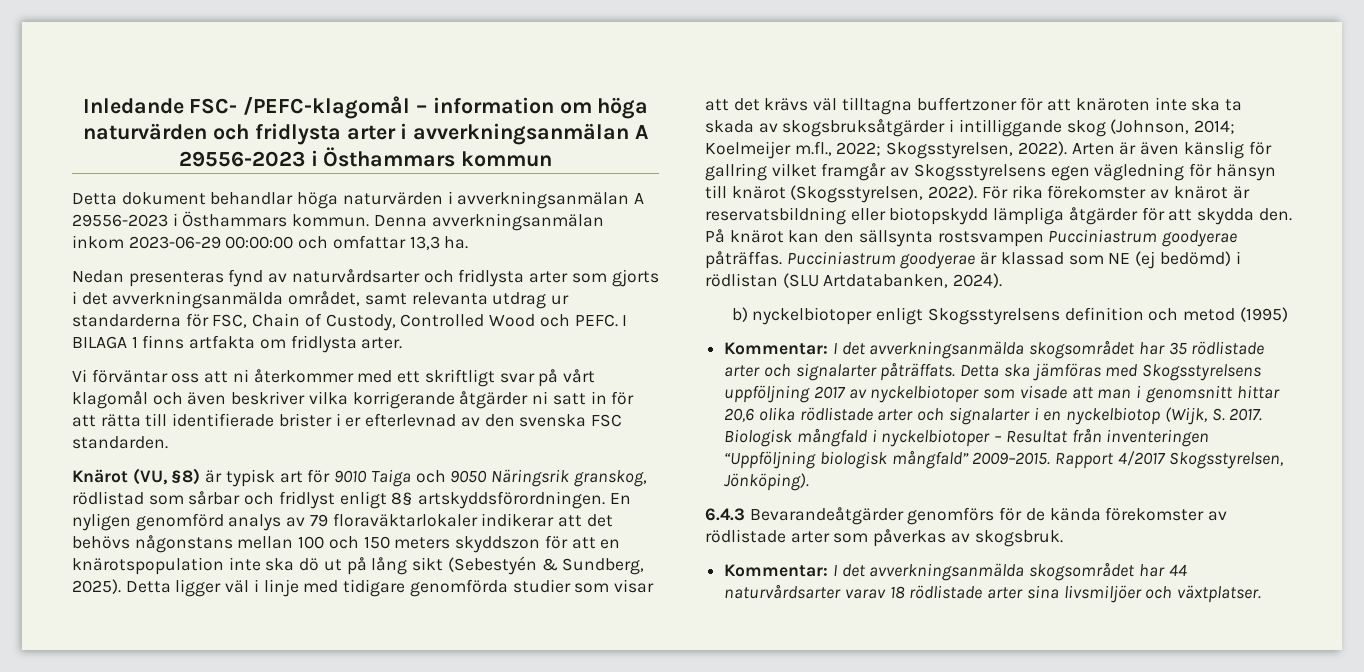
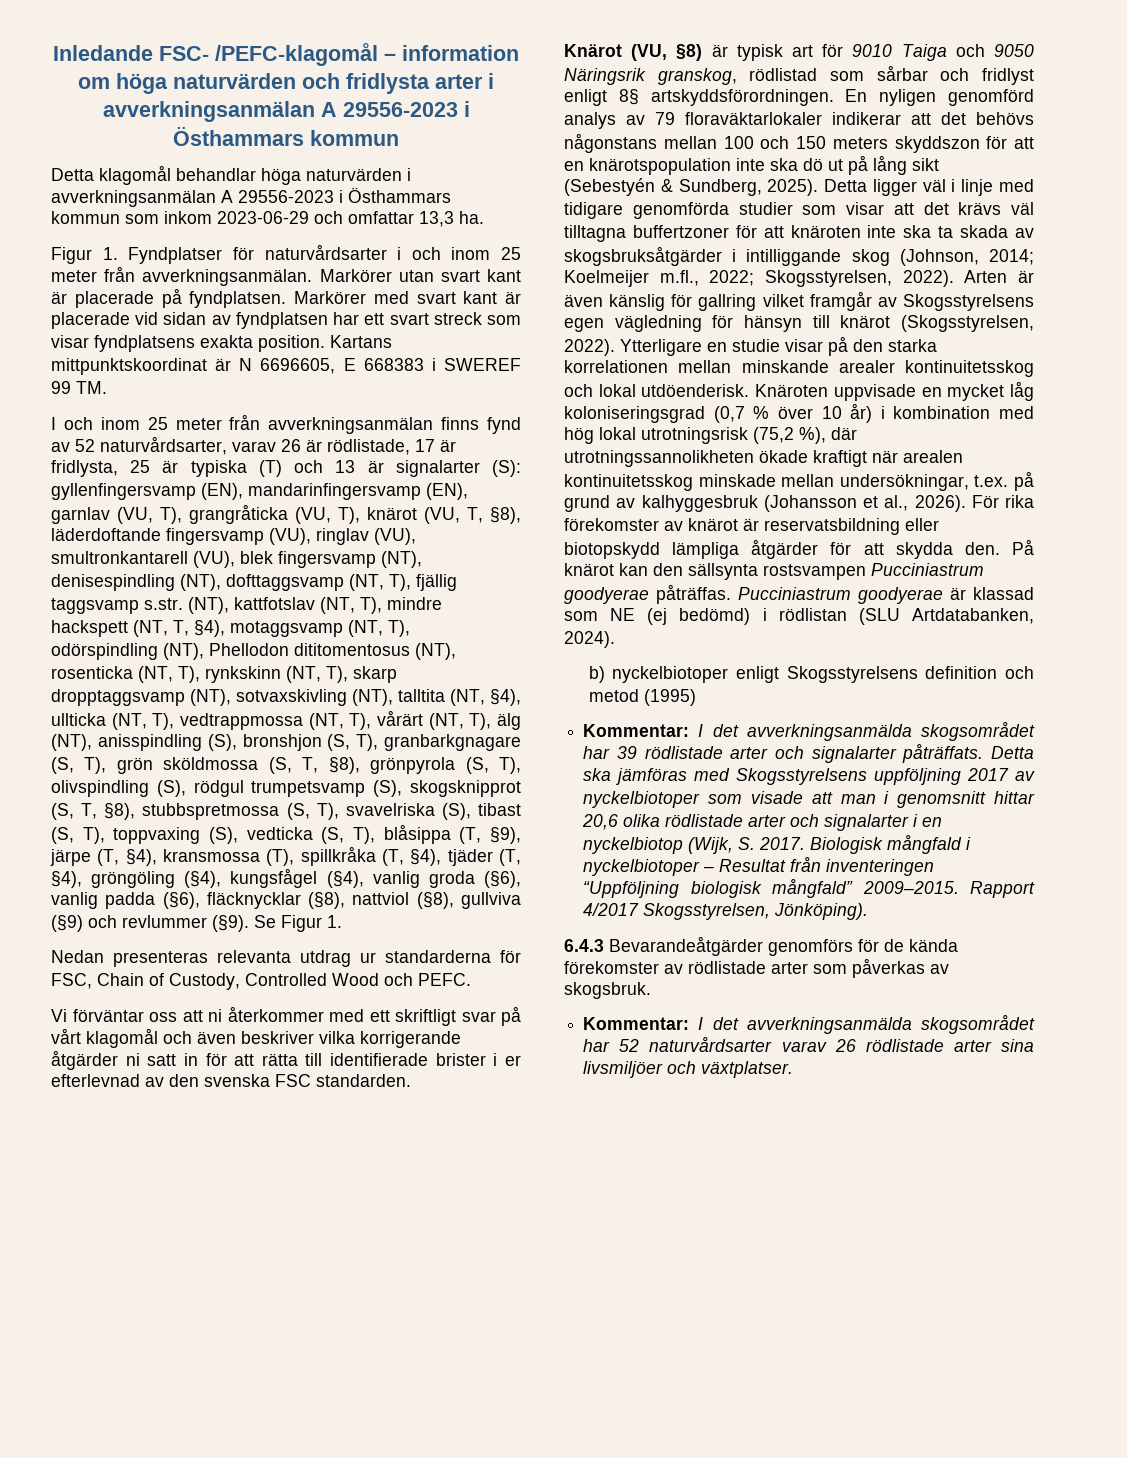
[121,192,206,205] dokument -> [99,165,171,185] klagomål
[292,213,604,231] kommun. Denna avverkningsanmälan -> [51,211,159,224] kommun som
[225,236,294,249] 00:00:00 -> (309, 217) none
[72,269,659,287] [72,291,407,309] Nedan presenteras fynd av naturvårdsarter och fridlysta arter som gjorts i det avverkningsanmälda området, samt -> [51,244,521,264] [51,266,521,286] [51,288,521,308] [51,312,521,329] [51,335,392,352] [51,358,522,375] [51,381,107,394] [51,414,521,434] [51,436,456,455] [51,460,521,477] [51,483,468,500] [51,504,521,524] [51,528,416,545] [51,551,422,568] [51,574,457,591] [51,597,442,614] [51,620,410,637] [51,643,456,660] [51,666,397,683] [51,689,521,706] [51,710,522,730] [51,734,521,751] [51,757,521,774] [51,780,521,797] [51,803,521,820] [51,824,521,844] [50,846,521,866] [51,868,522,888] [51,892,521,909] [51,915,342,932] [51,950,208,967] Figur 1. Fyndplatser för naturvårdsarter i och inom 25 meter från avverkningsanmälan. Markörer utan svart kant är placerade på fyndplatsen. Markörer med svart kant är placerade vid sidan av fyndplatsen har ett svart streck som visar fyndplatsens exakta position. Kartans mittpunktskoordinat är N 6696605, E 668383 i SWEREF 99 TM. // I och inom 25 meter från avverkningsanmälan finns fynd av 52 naturvårdsarter, varav 26 är rödlistade, 17 är fridlysta, 25 är typiska (T) och 13 är signalarter (S): gyllenfingersvamp (EN), mandarinfingersvamp (EN), garnlav (VU, T), grangråticka (VU, T), knärot (VU, T, §8), läderdoftande fingersvamp (VU), ringlav (VU), smultronkantarell (VU), blek fingersvamp (NT), denisespindling (NT), dofttaggsvamp (NT, T), fjällig taggsvamp s.str. (NT), kattfotslav (NT, T), mindre hackspett (NT, T, §4), motaggsvamp (NT, T), odörspindling (NT), Phellodon dititomentosus (NT), rosenticka (NT, T), rynkskinn (NT, T), skarp dropptaggsvamp (NT), sotvaxskivling (NT), talltita (NT, §4), ullticka (NT, T), vedtrappmossa (NT, T), vårärt (NT, T), älg (NT), anisspindling (S), bronshjon (S, T), granbarkgnagare (S, T), grön sköldmossa (S, T, §8), grönpyrola (S, T), olivspindling (S), rödgul trumpetsvamp (S), skogsknipprot (S, T, §8), stubbspretmossa (S, T), svavelriska (S), tibast (S, T), toppvaxing (S), vedticka (S, T), blåsippa (T, §9), järpe (T, §4), kransmossa (T), spillkråka (T, §4), tjäder (T, §4), gröngöling (§4), kungsfågel (§4), vanlig groda (§6), vanlig padda (§6), fläcknycklar (§8), nattviol (§8), gullviva (§9) och revlummer (§9). Se Figur 1. // Nedan presenteras
[622,315,628,326] [72,335,403,353] I BILAGA 1 finns artfakta om fridlysta arter. -> (471, 979) none
(978, 192) none -> [620,336,937,356] [564,360,1034,377] [564,381,1034,401] [564,403,1034,423] [564,427,857,444] [564,450,963,467] [564,471,1034,491] [564,495,966,512] Ytterligare en studie visar på den starka korrelationen mellan minskande arealer kontinuitetsskog och lokal utdöenderisk. Knäroten uppvisade en mycket låg koloniseringsgrad (0,7 % över 10 år) i kombination med hög lokal utrotningsrisk (75,2 %), där utrotningssannolikheten ökade kraftigt när arealen kontinuitetsskog minskade mellan undersökningar, t.ex. på grund av kalhyggesbruk (Johansson et al., 2026).
[1168,342,1187,355] 35 -> [616,746,637,759] 39
[1168,564,1187,576] 44 -> [619,1039,640,1052] 52
[889,586,905,599] 18 -> [834,1039,856,1052] 26

